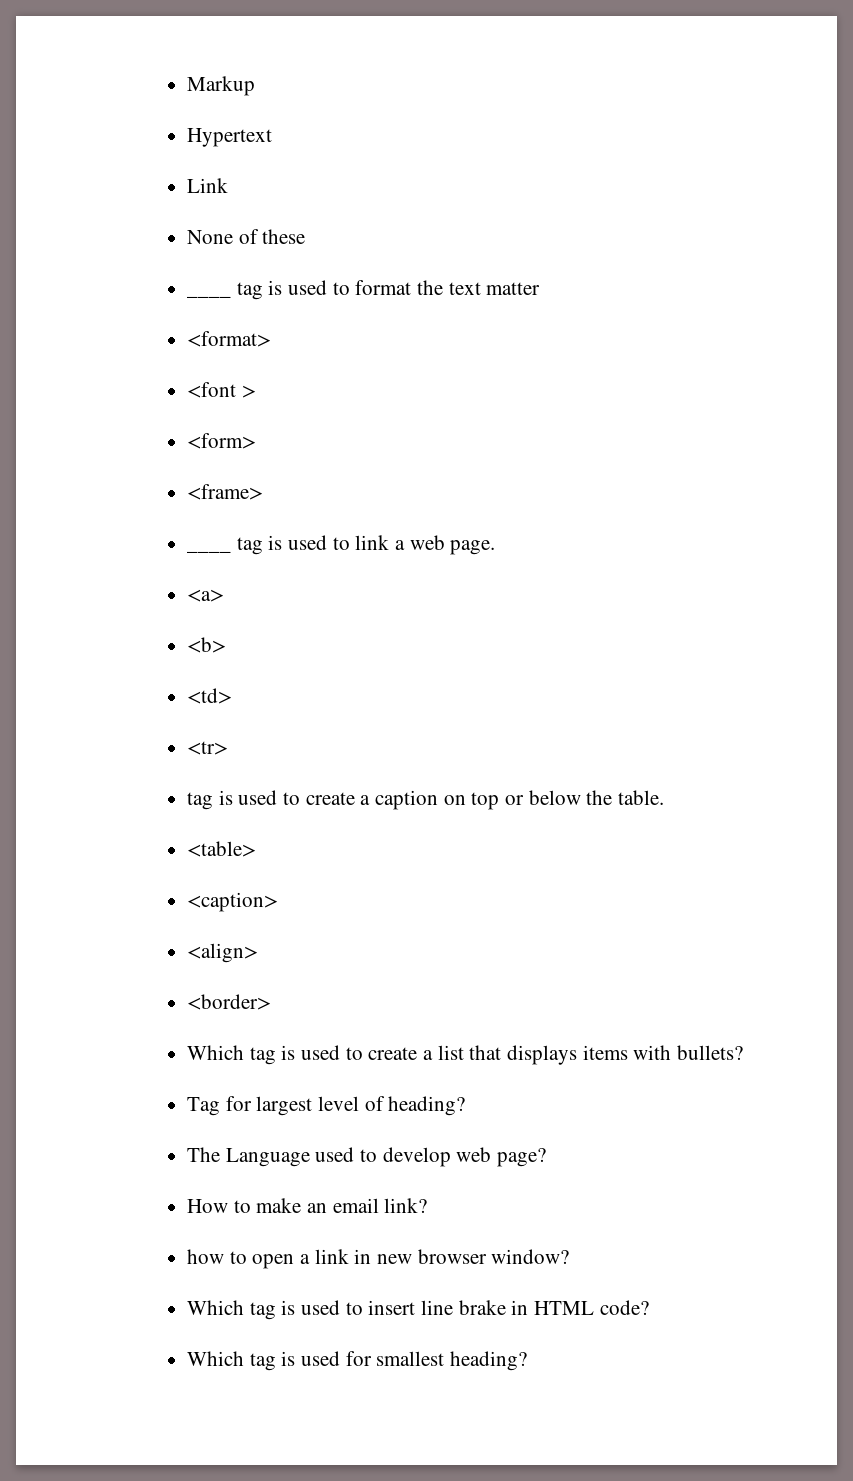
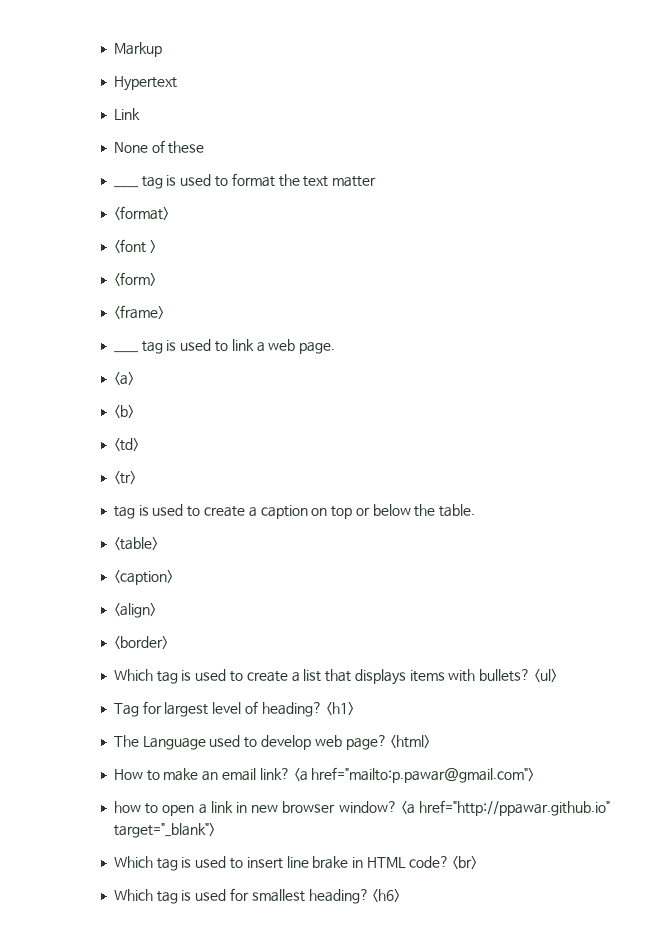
(743, 1052) none -> [533,669,557,683] <ul>
(466, 1106) none -> [325,702,354,716] <h1>
(546, 1157) none -> [390,735,431,749] <html>
(428, 1205) none -> [293,767,535,783] <a href="mailto:p.pawar@gmail.com">
(570, 1256) none -> [400,800,610,816] [113,823,215,838] <a href="http://ppawar.github.io" target="_blank">
(649, 1307) none -> [452,856,478,870] <br>
(527, 1361) none -> [372,889,401,903] <h6>

